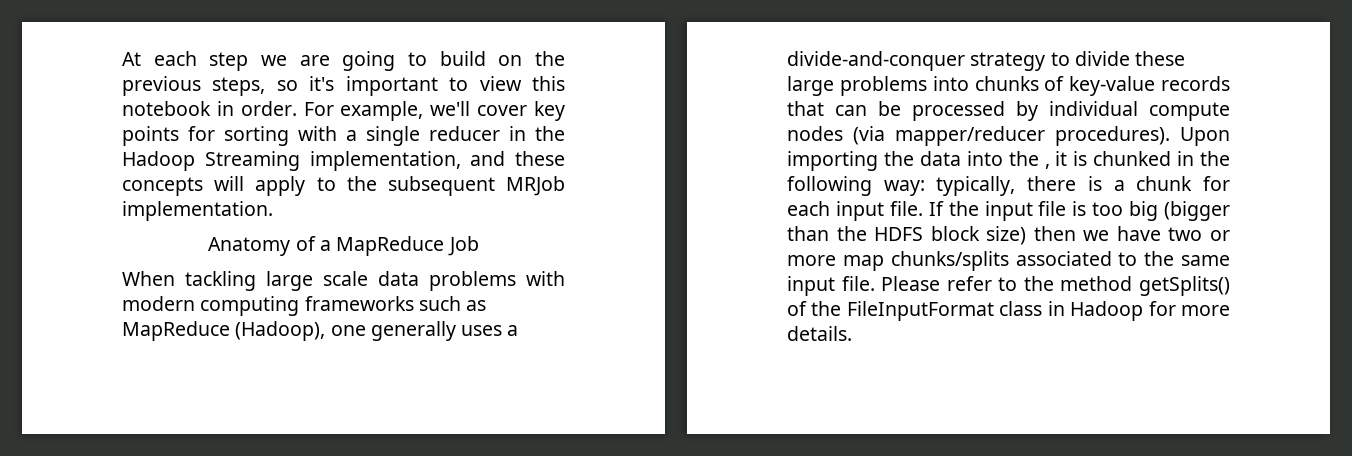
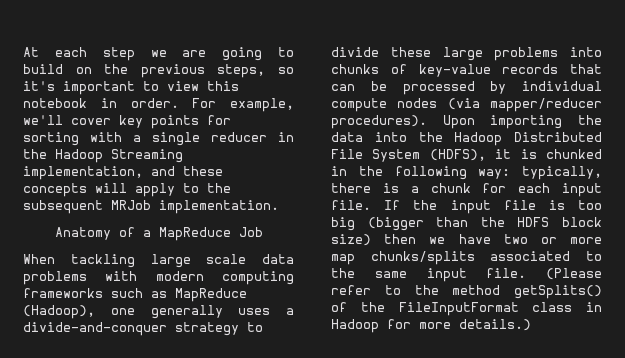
[1044,164,1050,169] , -> [454,132,602,146] [331,149,486,162] Hadoop Distributed File System (HDFS),
[881,276,941,291] Please -> [546,268,602,280] (Please
[787,326,852,341] details. -> [459,319,531,331] details.)

